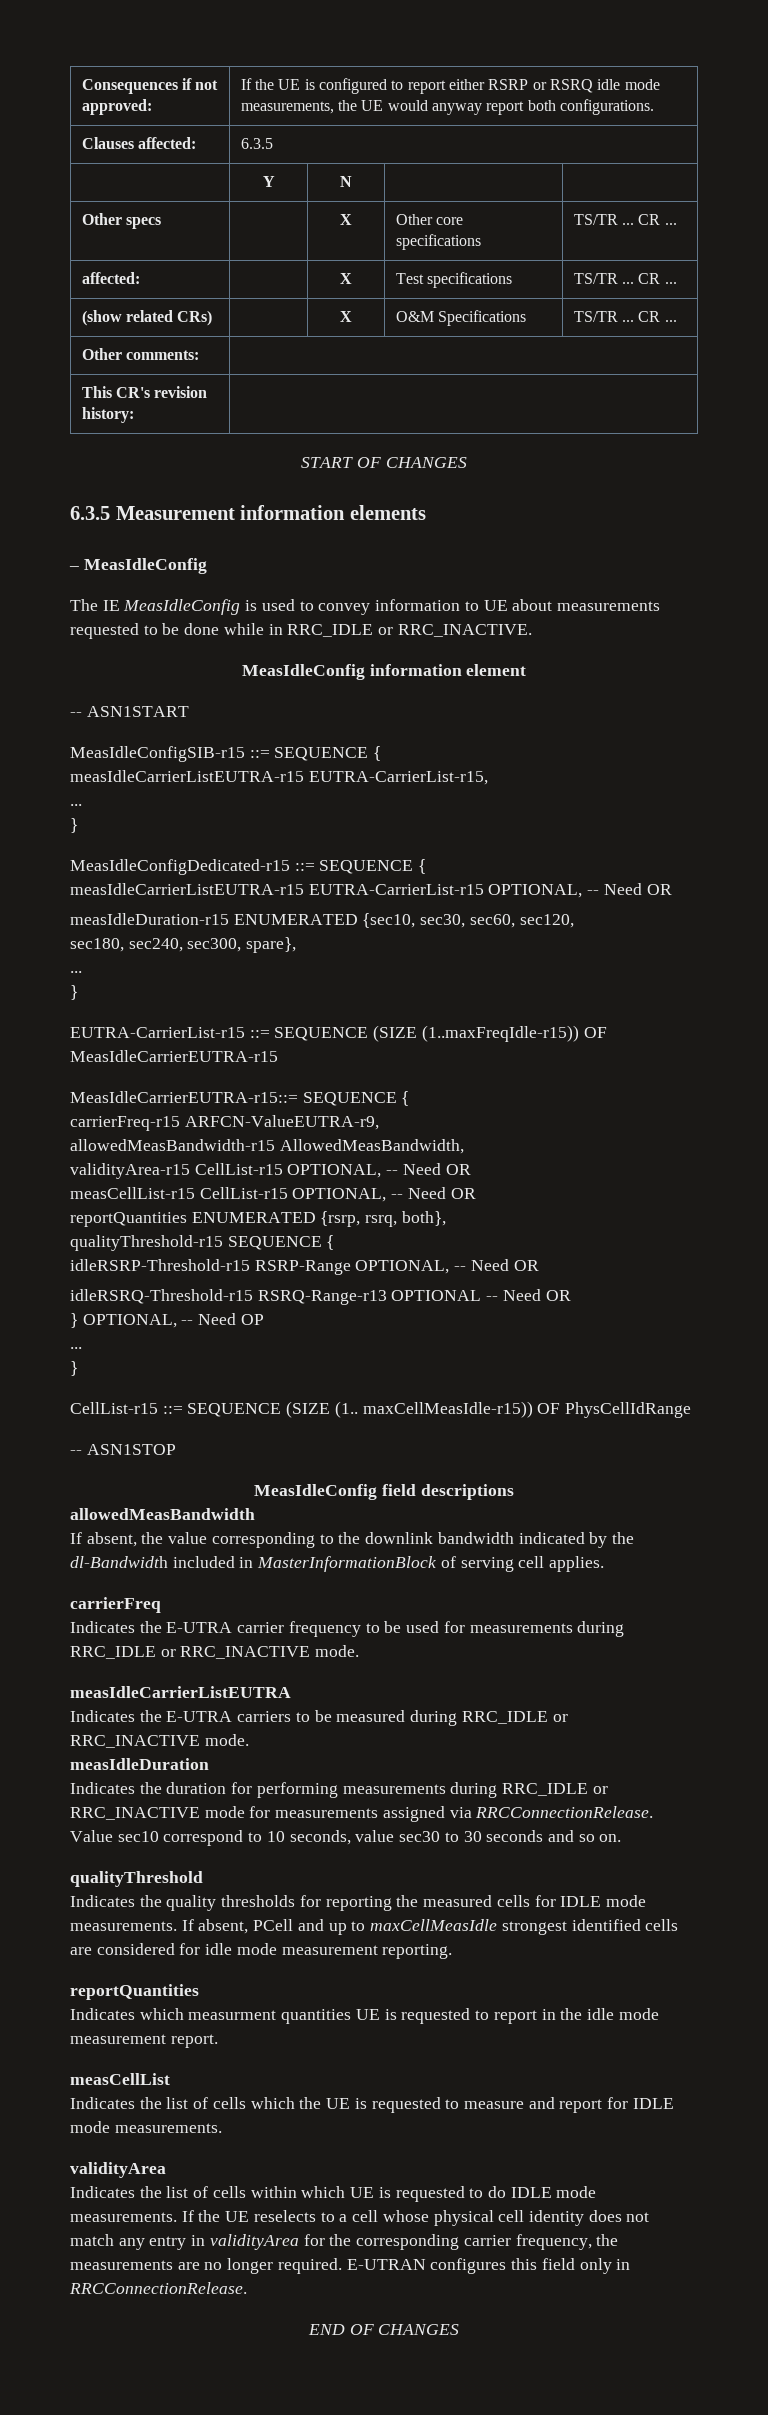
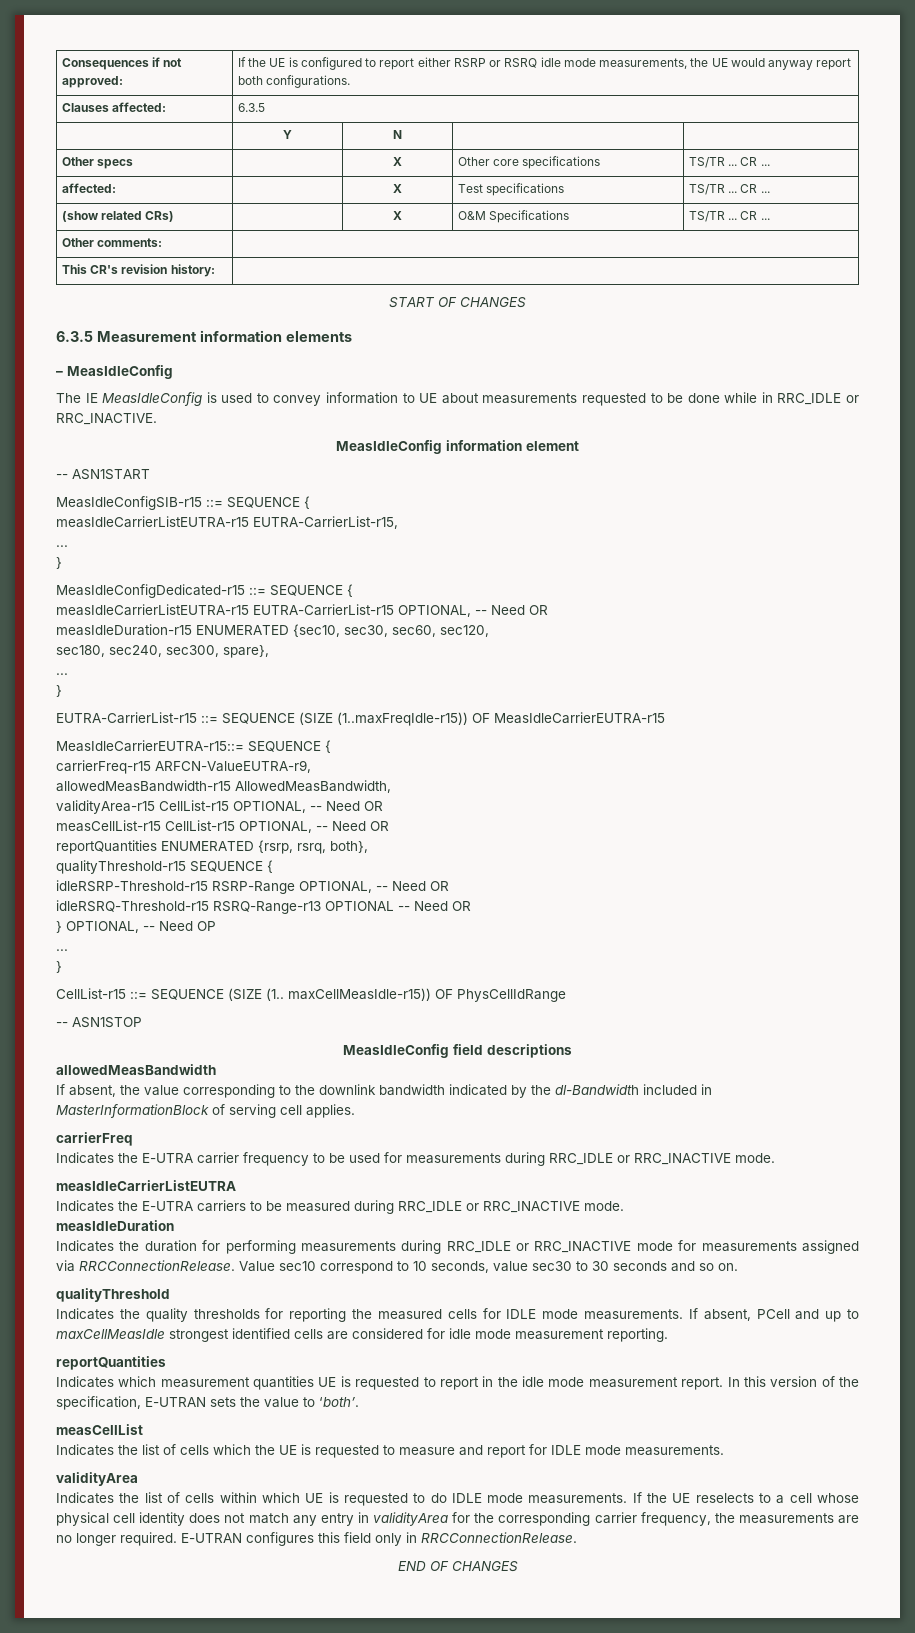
[188,2010,277,2020] measurment -> [160,1377,250,1388] measurement
(218, 2041) none -> [727,1376,859,1387] [56,1396,359,1410] In this version of the specification, E-UTRAN sets the value to ‘both’.

